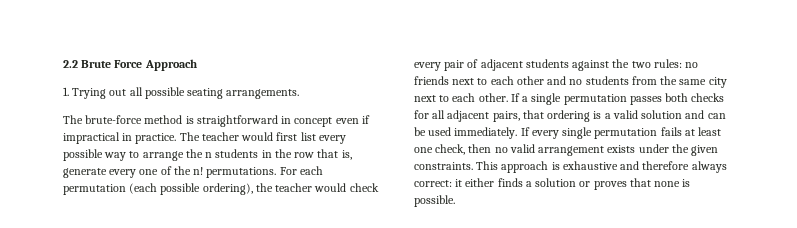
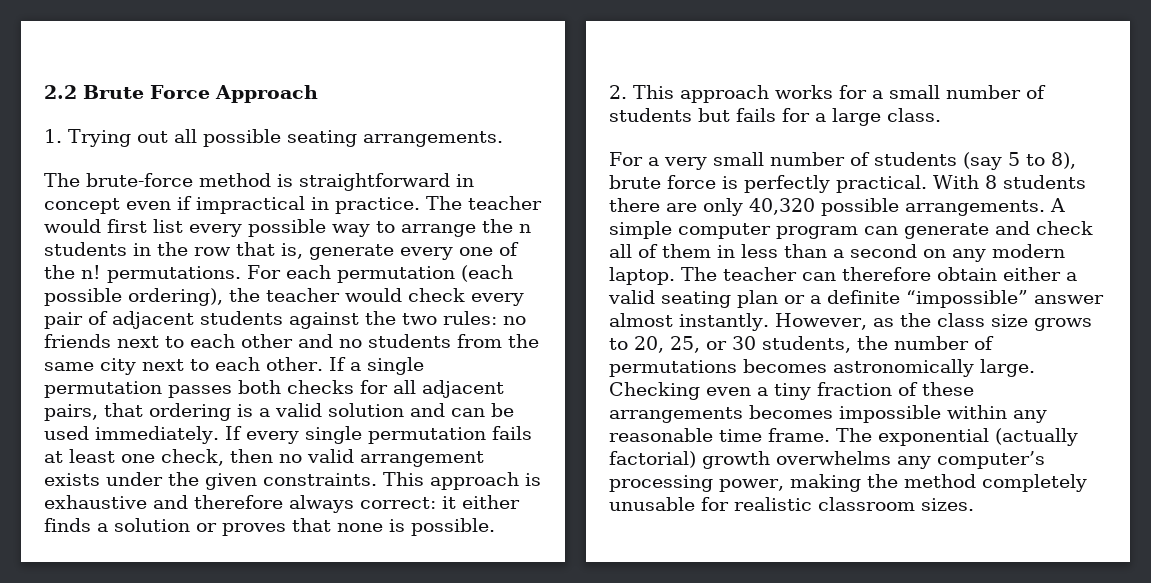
(455, 201) none -> [609,85,1046,103] [609,108,941,126] [609,152,1076,170] [609,175,1086,193] [609,198,1065,216] [609,221,1093,239] [609,244,1065,262] [609,267,1077,285] [608,290,1104,308] [609,313,1092,331] [609,336,994,353] [609,359,1035,377] [609,382,974,400] [609,405,1047,423] [609,428,1078,446] [609,451,1045,469] [609,474,1087,492] [609,497,974,511] // 2. This approach works for a small number of students but fails for a large class. // For a very small number of students (say 5 to 8), brute force is perfectly practical. With 8 students there are only 40,320 possible arrangements. A simple computer program can generate and check all of them in less than a second on any modern laptop. The teacher can therefore obtain either a valid seating plan or a definite “impossible” answer almost instantly. However, as the class size grows to 20, 25, or 30 students, the number of permutations becomes astronomically large. Checking even a tiny fraction of these arrangements becomes impossible within any reasonable time frame. The exponential (actually factorial) growth overwhelms any computer’s processing power, making the method completely unusable for realistic classroom sizes.

